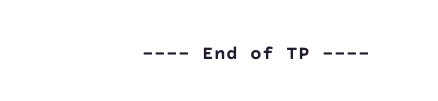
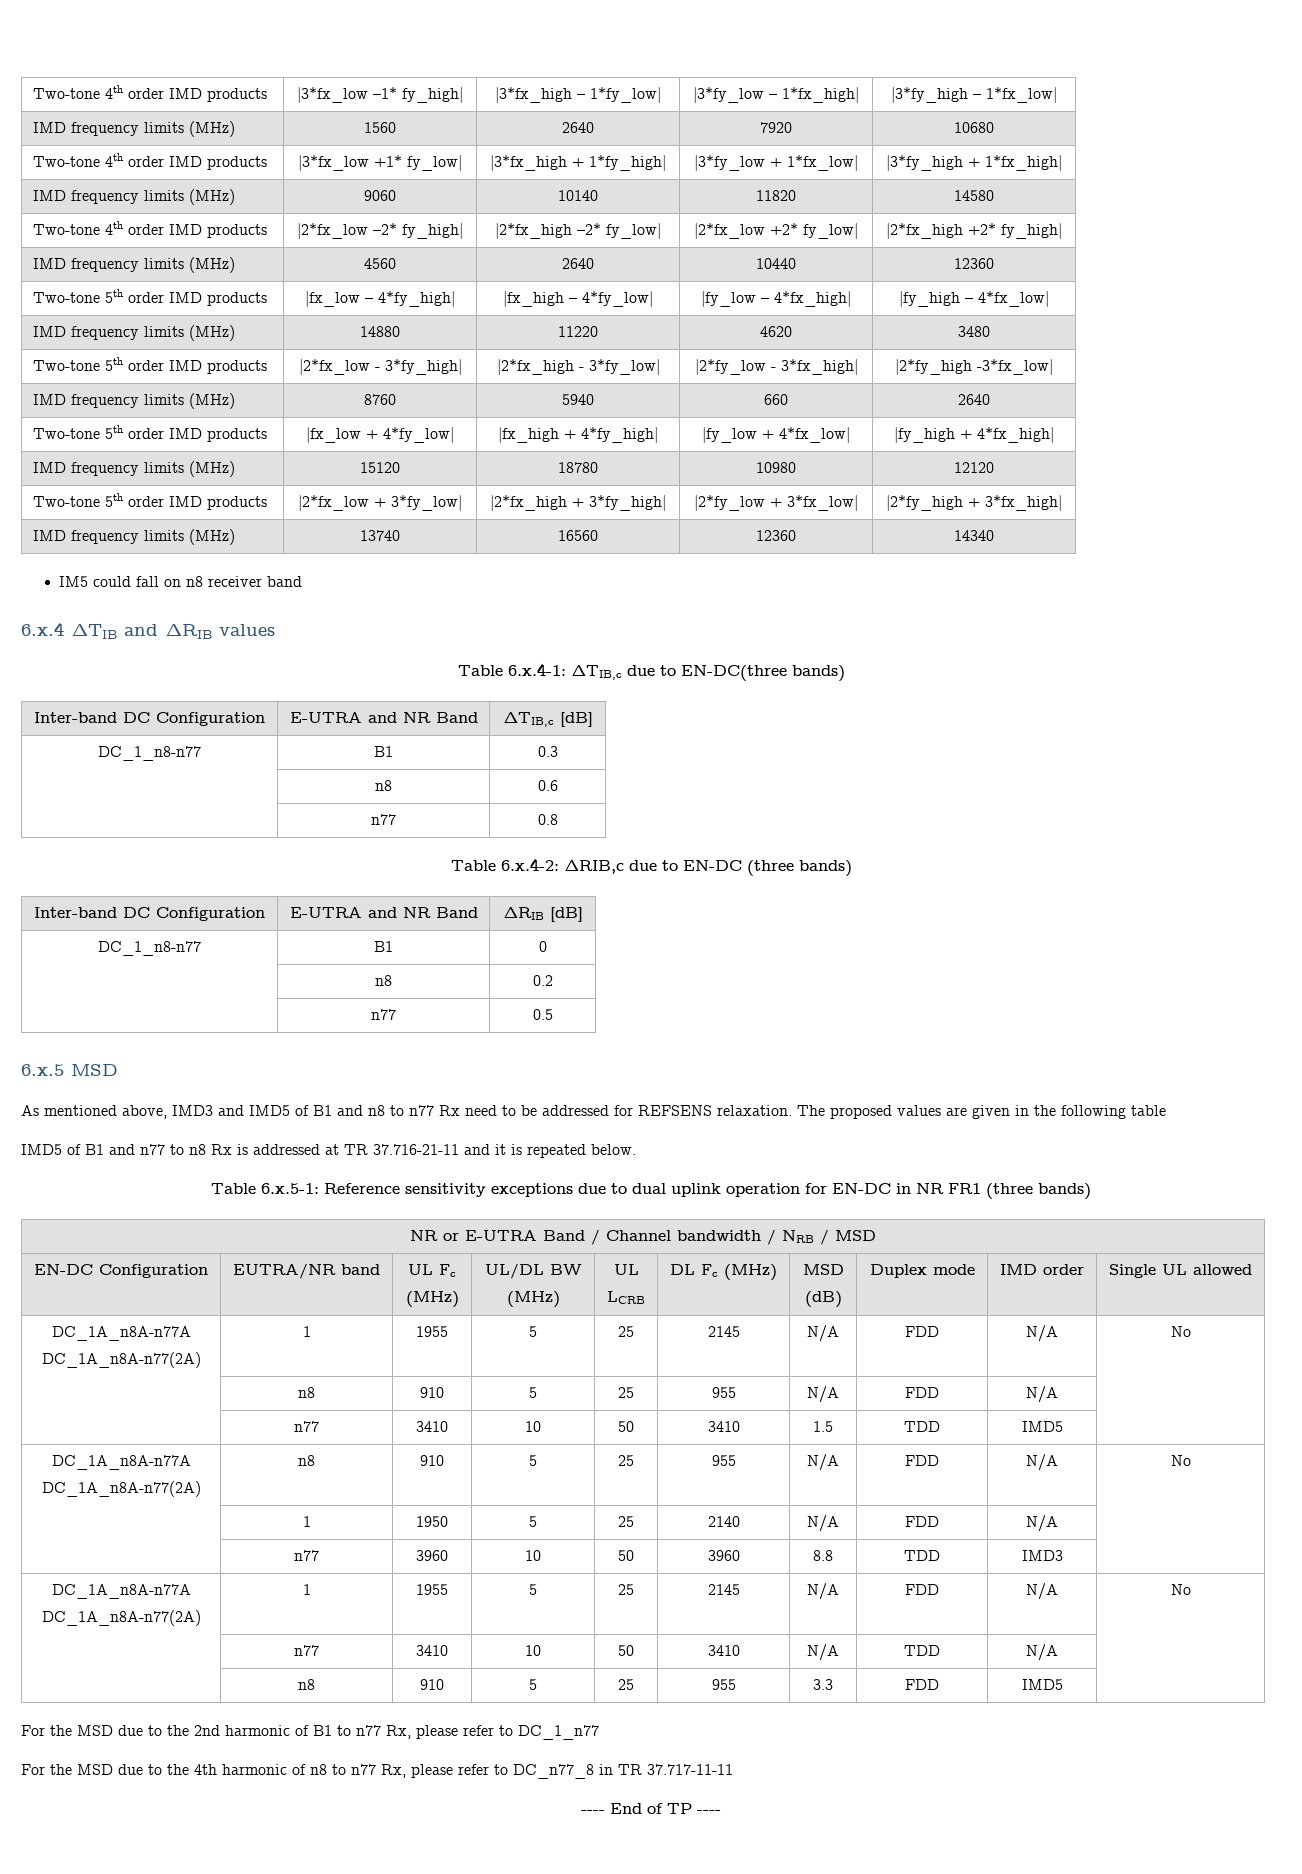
(142, 55) none -> [33,85,268,102] [297,87,463,103] [495,87,661,103] [693,87,859,103] [891,87,1057,103] [33,121,236,137] [364,122,396,133] [562,122,594,133] [760,122,792,133] [954,122,994,133] [33,153,268,170] [298,155,462,171] [490,155,666,171] [694,155,858,171] [886,155,1062,171] [33,189,236,205] [364,190,396,201] [558,190,598,201] [756,190,796,201] [954,190,994,201] [33,221,268,238] [297,223,463,239] [495,223,661,239] [694,223,858,239] [886,223,1062,239] [33,257,236,273] [364,258,396,269] [562,258,594,269] [756,258,796,269] [954,258,994,269] [33,289,268,306] [305,291,455,307] [503,291,653,307] [701,291,851,307] [899,291,1049,307] [33,325,236,341] [360,326,400,337] [558,326,598,337] [760,326,792,337] [958,326,990,337] [33,357,268,374] [298,359,462,375] [496,359,660,375] [694,359,858,375] [895,359,1053,375] [33,393,236,409] [364,394,396,405] [562,394,594,405] [764,394,788,405] [958,394,990,405] [33,425,268,442] [306,427,454,443] [498,427,658,443] [702,427,850,443] [894,427,1054,443] [33,461,236,477] [360,462,400,473] [558,462,598,473] [756,462,796,473] [954,462,994,473] [33,493,268,510] [298,495,462,511] [490,495,666,511] [694,495,858,511] [886,495,1062,511] [33,529,236,545] [360,530,400,541] [558,530,598,541] [756,530,796,541] [954,530,994,541] [59,576,303,587] [21,622,275,639] [457,663,845,682] [34,712,265,726] [289,712,478,723] [502,712,593,727] [98,746,201,761] [374,746,393,757] [537,746,558,757] [375,780,392,791] [537,780,558,791] [371,814,396,825] [537,814,558,825] [450,858,852,877] [34,907,265,921] [289,907,478,918] [502,907,583,922] [98,941,201,956] [374,941,393,952] [538,941,547,952] [375,975,392,986] [532,975,553,986] [371,1009,396,1020] [532,1009,553,1020] [21,1064,118,1076] [21,1105,1166,1119] [21,1144,636,1158] [211,1183,1091,1200] [409,1229,876,1245] [34,1264,208,1278] [233,1263,380,1279] [408,1264,456,1277] [405,1291,459,1308] [484,1263,582,1279] [506,1291,560,1308] [613,1264,639,1275] [607,1291,645,1304] [670,1264,777,1281] [802,1264,844,1275] [804,1291,842,1308] [869,1264,975,1278] [1000,1264,1084,1275] [1109,1264,1252,1278] [51,1326,191,1341] [41,1352,201,1368] [302,1326,311,1337] [416,1326,448,1337] [529,1326,537,1337] [618,1326,634,1337] [707,1326,740,1337] [807,1325,839,1342] [905,1326,939,1337] [1026,1325,1058,1342] [1170,1326,1191,1337] [298,1387,315,1398] [420,1387,444,1398] [529,1387,537,1398] [618,1387,634,1398] [711,1387,736,1398] [807,1386,839,1403] [905,1387,939,1398] [1026,1386,1058,1403] [294,1421,319,1432] [416,1421,448,1432] [525,1421,541,1432] [618,1421,634,1432] [707,1421,740,1432] [813,1421,833,1432] [904,1421,940,1432] [1021,1421,1063,1432] [51,1455,191,1470] [41,1481,201,1497] [298,1455,315,1466] [420,1455,444,1466] [529,1455,537,1466] [618,1455,634,1466] [711,1455,736,1466] [807,1454,839,1471] [905,1455,939,1466] [1026,1454,1058,1471] [1170,1455,1191,1466] [302,1516,311,1527] [416,1516,448,1527] [529,1516,537,1527] [618,1516,634,1527] [707,1516,740,1527] [807,1515,839,1532] [905,1516,939,1527] [1026,1515,1058,1532] [294,1550,319,1561] [416,1550,448,1561] [525,1550,541,1561] [618,1550,634,1561] [707,1550,740,1561] [813,1550,833,1561] [904,1550,940,1561] [1021,1550,1063,1561] [51,1584,191,1599] [41,1610,201,1626] [302,1584,311,1595] [416,1584,448,1595] [529,1584,537,1595] [618,1584,634,1595] [707,1584,740,1595] [807,1583,839,1600] [905,1584,939,1595] [1026,1583,1058,1600] [1170,1584,1191,1595] [294,1645,319,1656] [416,1645,448,1656] [525,1645,541,1656] [618,1645,634,1656] [707,1645,740,1656] [807,1644,839,1661] [904,1645,940,1656] [1026,1644,1058,1661] [298,1679,315,1690] [420,1679,444,1690] [529,1679,537,1690] [618,1679,634,1690] [711,1679,736,1690] [813,1679,833,1690] [905,1679,939,1690] [1021,1679,1063,1690] [21,1725,599,1740] [21,1764,733,1779] Two-tone 4th order IMD products | |3*fx_low –1* fy_high| | |3*fx_high – 1*fy_low| | |3*fy_low – 1*fx_high| | |3*fy_high – 1*fx_low| // IMD frequency limits (MHz) | 1560 | 2640 | 7920 | 10680 // Two-tone 4th order IMD products | |3*fx_low +1* fy_low| | |3*fx_high + 1*fy_high| | |3*fy_low + 1*fx_low| | |3*fy_high + 1*fx_high| // IMD frequency limits (MHz) | 9060 | 10140 | 11820 | 14580 // Two-tone 4th order IMD products | |2*fx_low –2* fy_high| | |2*fx_high –2* fy_low| | |2*fx_low +2* fy_low| | |2*fx_high +2* fy_high| // IMD frequency limits (MHz) | 4560 | 2640 | 10440 | 12360 // Two-tone 5th order IMD products | |fx_low – 4*fy_high| | |fx_high – 4*fy_low| | |fy_low – 4*fx_high| | |fy_high – 4*fx_low| // IMD frequency limits (MHz) | 14880 | 11220 | 4620 | 3480 // Two-tone 5th order IMD products | |2*fx_low - 3*fy_high| | |2*fx_high - 3*fy_low| | |2*fy_low - 3*fx_high| | |2*fy_high -3*fx_low| // IMD frequency limits (MHz) | 8760 | 5940 | 660 | 2640 // Two-tone 5th order IMD products | |fx_low + 4*fy_low| | |fx_high + 4*fy_high| | |fy_low + 4*fx_low| | |fy_high + 4*fx_high| // IMD frequency limits (MHz) | 15120 | 18780 | 10980 | 12120 // Two-tone 5th order IMD products | |2*fx_low + 3*fy_low| | |2*fx_high + 3*fy_high| | |2*fy_low + 3*fx_low| | |2*fy_high + 3*fx_high| // IMD frequency limits (MHz) | 13740 | 16560 | 12360 | 14340 // IM5 could fall on n8 receiver band // 6.x.4 ∆TIB and ∆RIB values // Table 6.x.4-1: ΔTIB,c due to EN-DC(three bands) // Inter-band DC Configuration | E-UTRA and NR Band | ΔTIB,c [dB] // DC_1_n8-n77 | B1 | 0.3 // | n8 | 0.6 // | n77 | 0.8 // Table 6.x.4-2: ΔRIB,c due to EN-DC (three bands) // Inter-band DC Configuration | E-UTRA and NR Band | ΔRIB [dB] // DC_1_n8-n77 | B1 | 0 // | n8 | 0.2 // | n77 | 0.5 // 6.x.5 MSD // As mentioned above, IMD3 and IMD5 of B1 and n8 to n77 Rx need to be addressed for REFSENS relaxation. The proposed values are given in the following table // IMD5 of B1 and n77 to n8 Rx is addressed at TR 37.716-21-11 and it is repeated below. // Table 6.x.5-1: Reference sensitivity exceptions due to dual uplink operation for EN-DC in NR FR1 (three bands) // NR or E-UTRA Band / Channel bandwidth / NRB / MSD // EN-DC Configuration | EUTRA/NR band | UL Fc // (MHz) | UL/DL BW // (MHz) | UL // LCRB | DL Fc (MHz) | MSD // (dB) | Duplex mode | IMD order | Single UL allowed // DC_1A_n8A-n77A // DC_1A_n8A-n77(2A) | 1 | 1955 | 5 | 25 | 2145 | N/A | FDD | N/A | No // | n8 | 910 | 5 | 25 | 955 | N/A | FDD | N/A | // | n77 | 3410 | 10 | 50 | 3410 | 1.5 | TDD | IMD5 | // DC_1A_n8A-n77A // DC_1A_n8A-n77(2A) | n8 | 910 | 5 | 25 | 955 | N/A | FDD | N/A | No // | 1 | 1950 | 5 | 25 | 2140 | N/A | FDD | N/A | // | n77 | 3960 | 10 | 50 | 3960 | 8.8 | TDD | IMD3 | // DC_1A_n8A-n77A // DC_1A_n8A-n77(2A) | 1 | 1955 | 5 | 25 | 2145 | N/A | FDD | N/A | No // | n77 | 3410 | 10 | 50 | 3410 | N/A | TDD | N/A | // | n8 | 910 | 5 | 25 | 955 | 3.3 | FDD | IMD5 | // For the MSD due to the 2nd harmonic of B1 to n77 Rx, please refer to DC_1_n77 // For the MSD due to the 4th harmonic of n8 to n77 Rx, please refer to DC_n77_8 in TR 37.717-11-11 //

